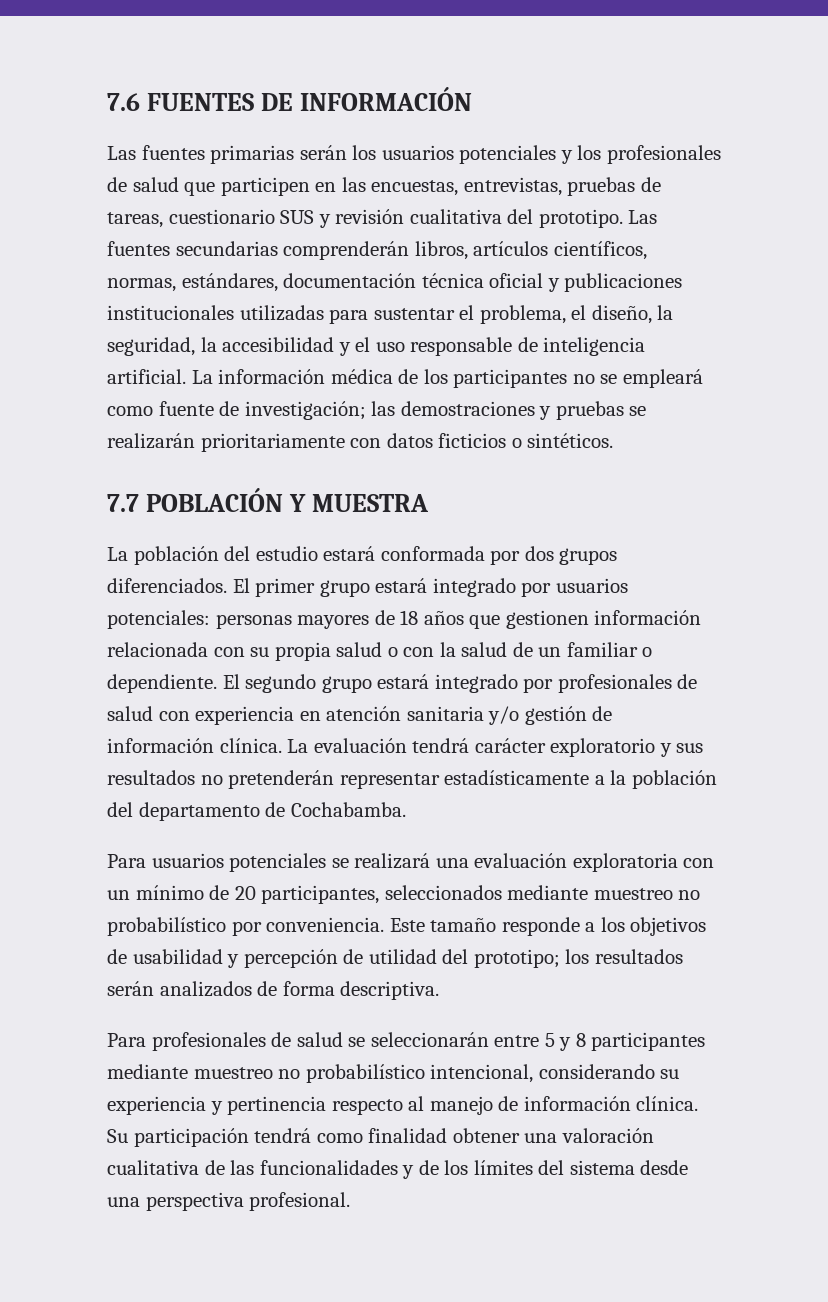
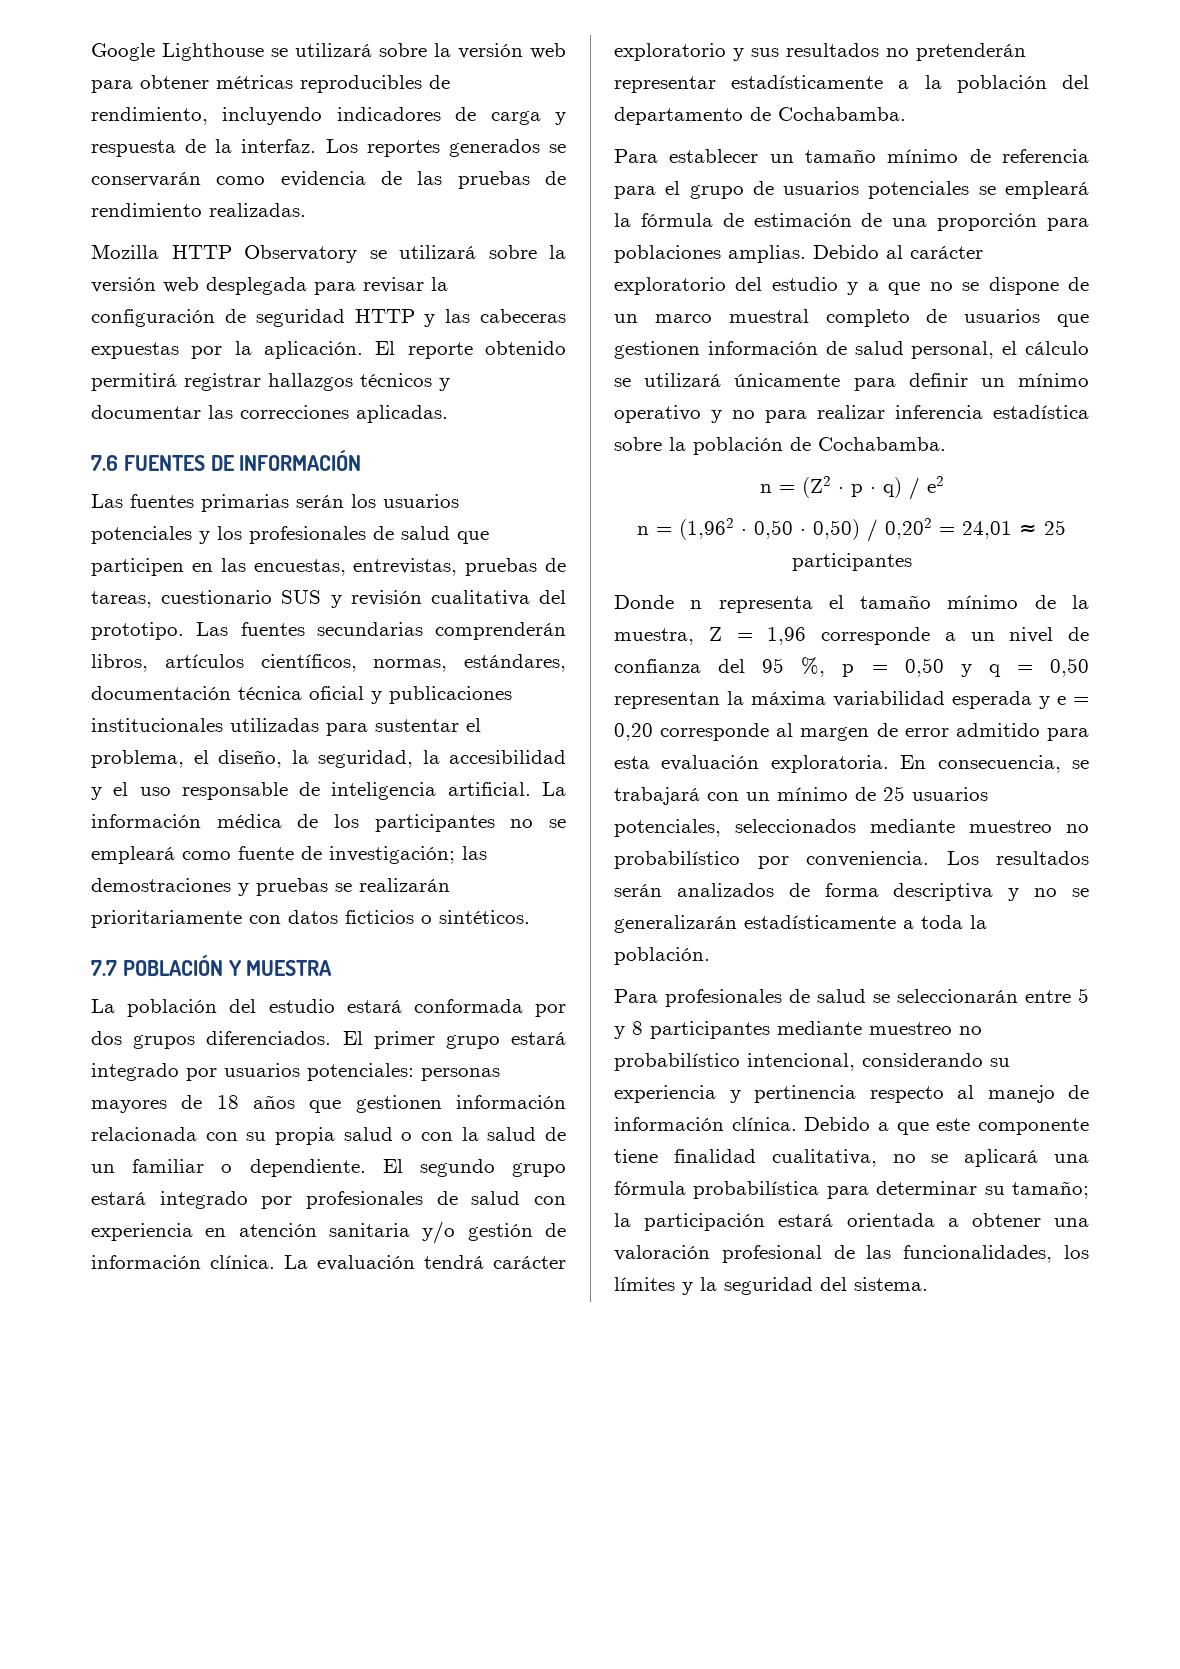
(107, 102) none -> [91,43,566,61] [91,75,450,93] [91,107,566,125] [91,139,566,157] [91,171,566,189] [91,203,306,217] [91,244,566,263] [91,277,448,295] [91,309,566,327] [91,341,566,359] [91,373,450,391] [91,405,448,423] Google Lighthouse se utilizará sobre la versión web para obtener métricas reproducibles de rendimiento, incluyendo indicadores de carga y respuesta de la interfaz. Los reportes generados se conservarán como evidencia de las pruebas de rendimiento realizadas. // Mozilla HTTP Observatory se utilizará sobre la versión web desplegada para revisar la configuración de seguridad HTTP y las cabeceras expuestas por la aplicación. El reporte obtenido permitirá registrar hallazgos técnicos y documentar las correcciones aplicadas. //
[151,853,678,872] usuarios potenciales se realizará una evaluación exploratoria -> [669,149,1089,163] [614,181,1089,199] [614,213,1089,231] [614,245,983,263] [614,277,1089,295] [614,309,1089,327] [614,341,1089,359] [614,373,1089,391] [614,405,1089,423] [614,437,946,455] [759,476,944,500] [637,518,1066,542] [791,553,912,571] [614,595,1089,613] [614,627,1089,645] [614,657,1089,677] [614,691,1089,709] [614,723,1089,741] [614,755,1089,773] [614,787,700,805] establecer un tamaño mínimo de referencia para el grupo de usuarios potenciales se empleará la fórmula de estimación de una proporción para poblaciones amplias. Debido al carácter exploratorio del estudio y a que no se dispone de un marco muestral completo de usuarios que gestionen información de salud personal, el cálculo se utilizará únicamente para definir un mínimo operativo y no para realizar inferencia estadística sobre la población de Cochabamba. // n = (Z2 · p · q) / e2 // n = (1,962 · 0,50 · 0,50) / 0,202 = 24,01 ≈ 25 participantes // Donde n representa el tamaño mínimo de la muestra, Z = 1,96 corresponde a un nivel de confianza del 95 %, p = 0,50 y q = 0,50 representan la máxima variabilidad esperada y e = 0,20 corresponde al margen de error admitido para esta evaluación exploratoria. En consecuencia, se trabajará
[234,885,380,904] 20 participantes, -> [883,786,988,801] [614,819,721,837] 25 usuarios potenciales,
[389,917,707,936] [107,949,590,968] Este tamaño responde a los objetivos de usabilidad y percepción de utilidad del prototipo; los -> [946,851,979,865] Los
[340,981,440,1000] descriptiva. -> [893,883,1089,901] [614,915,987,933] [614,947,710,965] descriptiva y no se generalizarán estadísticamente a toda la población.
[107,1128,448,1147] Su participación tendrá como finalidad -> [804,1117,1089,1135] [614,1149,1089,1167] [614,1181,1089,1199] [614,1213,959,1231] Debido a que este componente tiene finalidad cualitativa, no se aplicará una fórmula probabilística para determinar su tamaño; la participación estará orientada a
[107,1160,689,1179] [107,1192,351,1211] cualitativa de las funcionalidades y de los límites del sistema desde una perspectiva profesional. -> [721,1245,1089,1263] [614,1277,928,1295] profesional de las funcionalidades, los límites y la seguridad del sistema.

